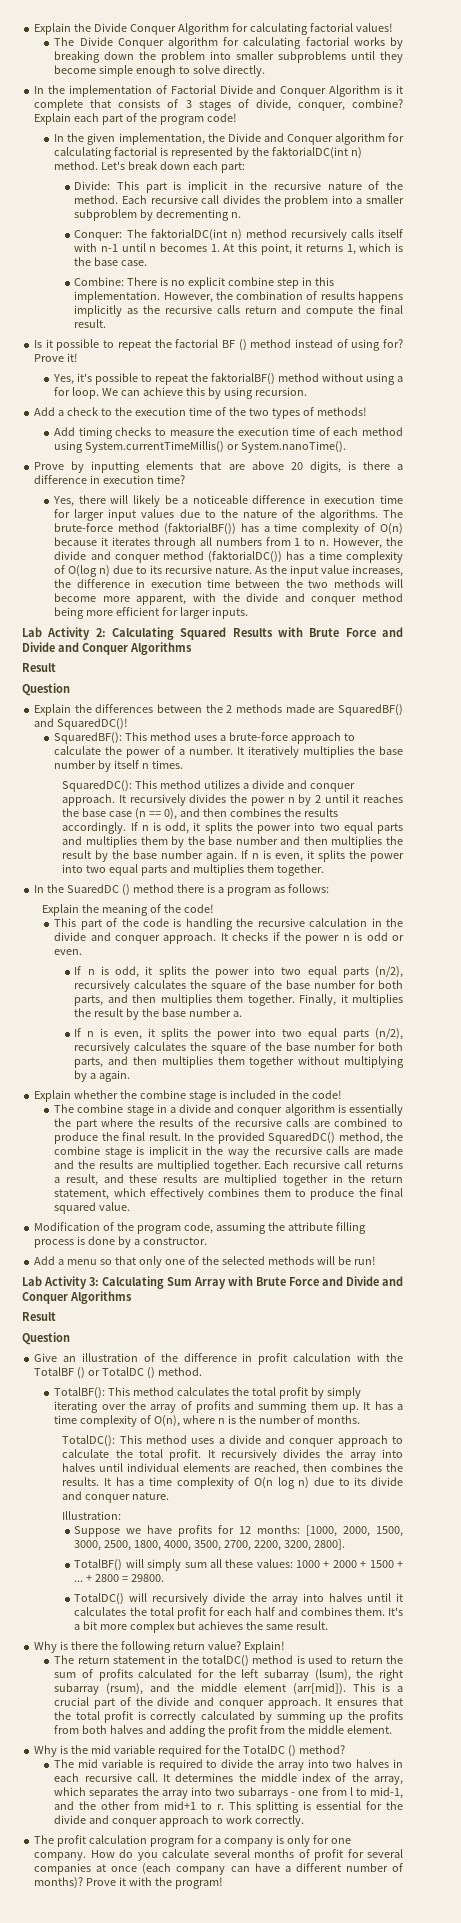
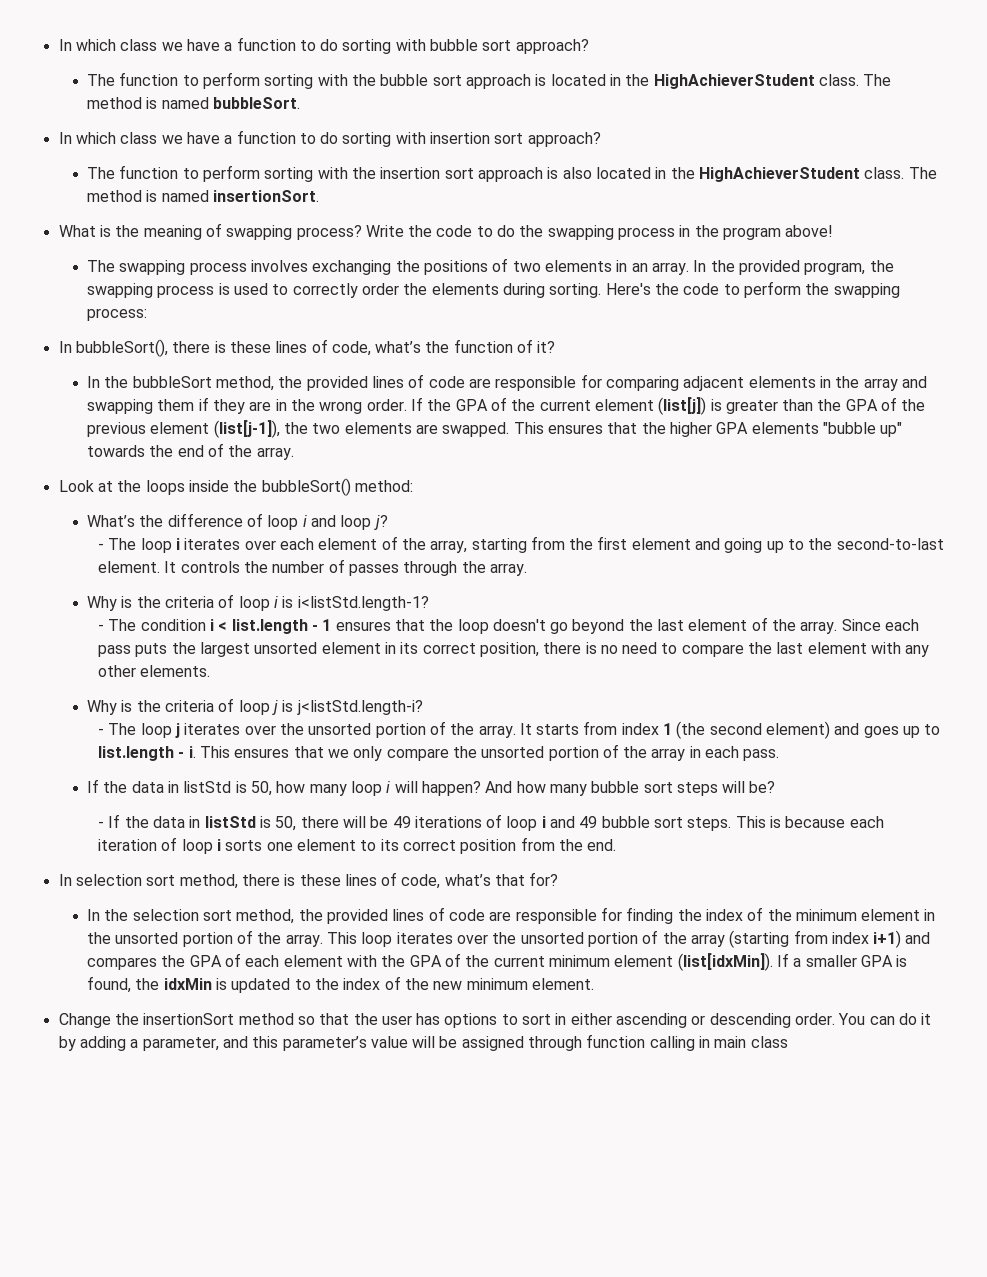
[34,23,393,35] [54,37,403,49] [54,51,403,63] [54,65,266,77] [34,85,403,97] [34,99,403,111] [34,113,237,125] [54,133,404,145] [54,147,363,159] [54,161,246,173] [74,181,403,193] [74,195,404,207] [74,209,242,221] [74,229,403,241] [74,243,404,255] [74,257,148,266] [74,277,335,289] [74,291,404,303] [74,305,403,317] [74,319,107,328] [34,339,403,351] [34,353,79,362] [53,373,403,385] [54,387,308,399] [34,407,367,419] [54,427,404,439] [54,441,347,453] [34,461,403,473] [34,475,186,484] [53,495,404,507] [54,509,403,521] [54,523,403,535] [54,537,403,549] [54,551,403,563] [54,565,403,577] [54,579,404,588] [54,593,403,605] [54,607,249,619] [22,627,403,640] [22,642,192,655] [22,663,56,672] [22,683,70,696] [34,704,404,716] [34,718,129,730] [54,732,356,744] [54,746,404,758] [54,760,184,772] [62,780,356,792] [62,794,404,806] [62,808,339,820] [62,822,403,834] [62,836,404,848] [62,850,405,862] [62,864,325,876] [34,884,329,896] [42,904,215,916] [54,918,403,930] [54,932,405,944] [54,949,83,955] [74,966,403,978] [74,980,404,992] [74,994,403,1006] [74,1008,243,1020] [74,1028,404,1040] [74,1042,404,1054] [74,1056,405,1068] [74,1070,131,1082] [34,1090,342,1102] [54,1104,403,1116] [54,1118,404,1130] [54,1132,404,1144] [54,1146,403,1158] [54,1160,404,1172] [54,1174,403,1186] [54,1188,403,1200] [54,1202,131,1214] [34,1222,366,1234] [34,1236,207,1248] [34,1256,376,1268] [22,1276,403,1289] [22,1291,132,1304] [22,1312,56,1321] [22,1332,70,1345] [34,1353,403,1365] [34,1367,202,1379] [54,1387,362,1399] [54,1401,403,1413] [54,1415,360,1427] [62,1435,403,1447] [62,1449,403,1461] [62,1463,403,1475] [62,1477,404,1489] [62,1491,170,1503] [62,1511,122,1520] [74,1525,404,1537] [74,1539,346,1551] [74,1559,404,1571] [74,1574,165,1582] [74,1593,404,1605] [74,1607,403,1619] [74,1621,329,1633] [34,1641,285,1653] [54,1655,404,1667] [54,1669,403,1681] [54,1683,403,1695] [54,1697,404,1709] [54,1711,403,1723] [54,1725,392,1737] [34,1745,345,1757] [54,1759,403,1771] [54,1773,404,1785] [54,1787,404,1799] [54,1801,403,1813] [54,1815,305,1827] [34,1835,351,1847] [34,1849,404,1861] [34,1863,403,1875] [34,1877,223,1889] Explain the Divide Conquer Algorithm for calculating factorial values! // The Divide Conquer algorithm for calculating factorial works by breaking down the problem into smaller subproblems until they become simple enough to solve directly. // In the implementation of Factorial Divide and Conquer Algorithm is it complete that consists of 3 stages of divide, conquer, combine? Explain each part of the program code! // In the given implementation, the Divide and Conquer algorithm for calculating factorial is represented by the faktorialDC(int n) method. Let's break down each part: // Divide: This part is implicit in the recursive nature of the method. Each recursive call divides the problem into a smaller subproblem by decrementing n. // Conquer: The faktorialDC(int n) method recursively calls itself with n-1 until n becomes 1. At this point, it returns 1, which is the base case. // Combine: There is no explicit combine step in this implementation. However, the combination of results happens implicitly as the recursive calls return and compute the final result. // Is it possible to repeat the factorial BF () method instead of using for? Prove it! // Yes, it's possible to repeat the faktorialBF() method without using a for loop. We can achieve this by using recursion. // Add a check to the execution time of the two types of methods! // Add timing checks to measure the execution time of each method using System.currentTimeMillis() or System.nanoTime(). // Prove by inputting elements that are above 20 digits, is there a difference in execution time? // Yes, there will likely be a noticeable difference in execution time for larger input values due to the nature of the algorithms. The brute-force method (faktorialBF()) has a time complexity of O(n) because it iterates through all numbers from 1 to n. However, the divide and conquer method (faktorialDC()) has a time complexity of O(log n) due to its recursive nature. As the input value increases, the difference in execution time between the two methods will become more apparent, with the divide and conquer method being more efficient for larger inputs. // Lab Activity 2: Calculating Squared Results with Brute Force and Divide and Conquer Algorithms // Result // Question // Explain the differences between the 2 methods made are SquaredBF() and SquaredDC()! // SquaredBF(): This method uses a brute-force approach to calculate the power of a number. It iteratively multiplies the base number by itself n times. // SquaredDC(): This method utilizes a divide and conquer approach. It recursively divides the power n by 2 until it reaches the base case (n == 0), and then combines the results accordingly. If n is odd, it splits the power into two equal parts and multiplies them by the base number and then multiplies the result by the base number again. If n is even, it splits the power into two equal parts and multiplies them together. // In the SuaredDC () method there is a program as follows: // Explain the meaning of the code! // This part of the code is handling the recursive calculation in the divide and conquer approach. It checks if the power n is odd or even. // If n is odd, it splits the power into two equal parts (n/2), recursively calculates the square of the base number for both parts, and then multiplies them together. Finally, it multiplies the result by the base number a. // If n is even, it splits the power into two equal parts (n/2), recursively calculates the square of the base number for both parts, and then multiplies them together without multiplying by a again. // Explain whether the combine stage is included in the code! // The combine stage in a divide and conquer algorithm is essentially the part where the results of the recursive calls are combined to produce the final result. In the provided SquaredDC() method, the combine stage is implicit in the way the recursive calls are made and the results are multiplied together. Each recursive call returns a result, and these results are multiplied together in the return statement, which effectively combines them to produce the final squared value. // Modification of the program code, assuming the attribute filling process is done by a constructor. // Add a menu so that only one of the selected methods will be run! // Lab Activity 3: Calculating Sum Array with Brute Force and Divide and Conquer Algorithms // Result // Question // Give an illustration of the difference in profit calculation with the TotalBF () or TotalDC () method. // TotalBF(): This method calculates the total profit by simply iterating over the array of profits and summing them up. It has a time complexity of O(n), where n is the number of months. // TotalDC(): This method uses a divide and conquer approach to calculate the total profit. It recursively divides the array into halves until individual elements are reached, then combines the results. It has a time complexity of O(n log n) due to its divide and conquer nature. // Illustration: // Suppose we have profits for 12 months: [1000, 2000, 1500, 3000, 2500, 1800, 4000, 3500, 2700, 2200, 3200, 2800]. // TotalBF() will simply sum all these values: 1000 + 2000 + 1500 + ... + 2800 = 29800. // TotalDC() will recursively divide the array into halves until it calculates the total profit for each half and combines them. It's a bit more complex but achieves the same result. // Why is there the following return value? Explain! // The return statement in the totalDC() method is used to return the sum of profits calculated for the left subarray (lsum), the right subarray (rsum), and the middle element (arr[mid]). This is a crucial part of the divide and conquer approach. It ensures that the total profit is correctly calculated by summing up the profits from both halves and adding the profit from the middle element. // Why is the mid variable required for the TotalDC () method? // The mid variable is required to divide the array into two halves in each recursive call. It determines the middle index of the array, which separates the array into two subarrays - one from l to mid-1, and the other from mid+1 to r. This splitting is essential for the divide and conquer approach to work correctly. // The profit calculation program for a company is only for one company. How do you calculate several months of profit for several companies at once (each company can have a different number of months)? Prove it with the program! -> [58,37,589,54] [87,72,892,89] [87,97,301,109] [58,130,601,147] [87,165,937,182] [87,190,320,202] [58,223,834,240] [87,258,894,275] [87,281,900,298] [87,308,148,321] [58,339,556,357] [87,374,927,391] [87,397,926,415] [87,420,903,438] [87,443,294,460] [58,478,413,496] [87,513,388,530] [97,536,944,553] [97,559,527,576] [87,594,429,611] [97,617,920,634] [97,642,930,657] [97,665,211,677] [87,698,423,715] [97,721,941,739] [97,744,780,761] [87,779,776,796] [97,814,884,831] [97,837,617,854] [58,872,559,889] [87,907,936,924] [87,930,931,948] [87,953,908,971] [87,976,594,993] [58,1013,932,1028] [58,1034,788,1051] In which class we have a function to do sorting with bubble sort approach? // The function to perform sorting with the bubble sort approach is located in the HighAchieverStudent class. The method is named bubbleSort. // In which class we have a function to do sorting with insertion sort approach? // The function to perform sorting with the insertion sort approach is also located in the HighAchieverStudent class. The method is named insertionSort. // What is the meaning of swapping process? Write the code to do the swapping process in the program above! // The swapping process involves exchanging the positions of two elements in an array. In the provided program, the swapping process is used to correctly order the elements during sorting. Here's the code to perform the swapping process: // In bubbleSort(), there is these lines of code, what’s the function of it? // In the bubbleSort method, the provided lines of code are responsible for comparing adjacent elements in the array and swapping them if they are in the wrong order. If the GPA of the current element (list[j]) is greater than the GPA of the previous element (list[j-1]), the two elements are swapped. This ensures that the higher GPA elements "bubble up" towards the end of the array. // Look at the loops inside the bubbleSort() method: // What’s the difference of loop i and loop j? // - The loop i iterates over each element of the array, starting from the first element and going up to the second-to-last element. It controls the number of passes through the array. // Why is the criteria of loop i is i<listStd.length-1? // - The condition i < list.length - 1 ensures that the loop doesn't go beyond the last element of the array. Since each pass puts the largest unsorted element in its correct position, there is no need to compare the last element with any other elements. // Why is the criteria of loop j is j<listStd.length-i? // - The loop j iterates over the unsorted portion of the array. It starts from index 1 (the second element) and goes up to list.length - i. This ensures that we only compare the unsorted portion of the array in each pass. // If the data in listStd is 50, how many loop i will happen? And how many bubble sort steps will be? // - If the data in listStd is 50, there will be 49 iterations of loop i and 49 bubble sort steps. This is because each iteration of loop i sorts one element to its correct position from the end. // In selection sort method, there is these lines of code, what’s that for? // In the selection sort method, the provided lines of code are responsible for finding the index of the minimum element in the unsorted portion of the array. This loop iterates over the unsorted portion of the array (starting from index i+1) and compares the GPA of each element with the GPA of the current minimum element (list[idxMin]). If a smaller GPA is found, the idxMin is updated to the index of the new minimum element. // Change the insertionSort method so that the user has options to sort in either ascending or descending order. You can do it by adding a parameter, and this parameter’s value will be assigned through function calling in main class

